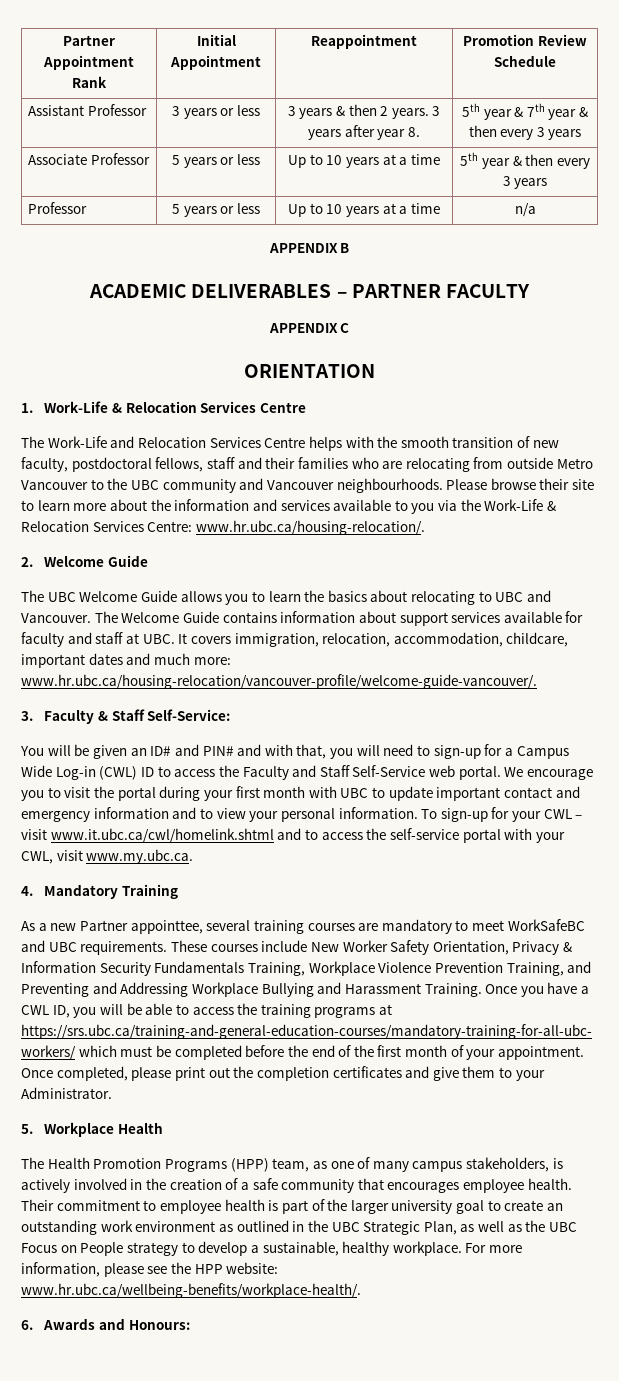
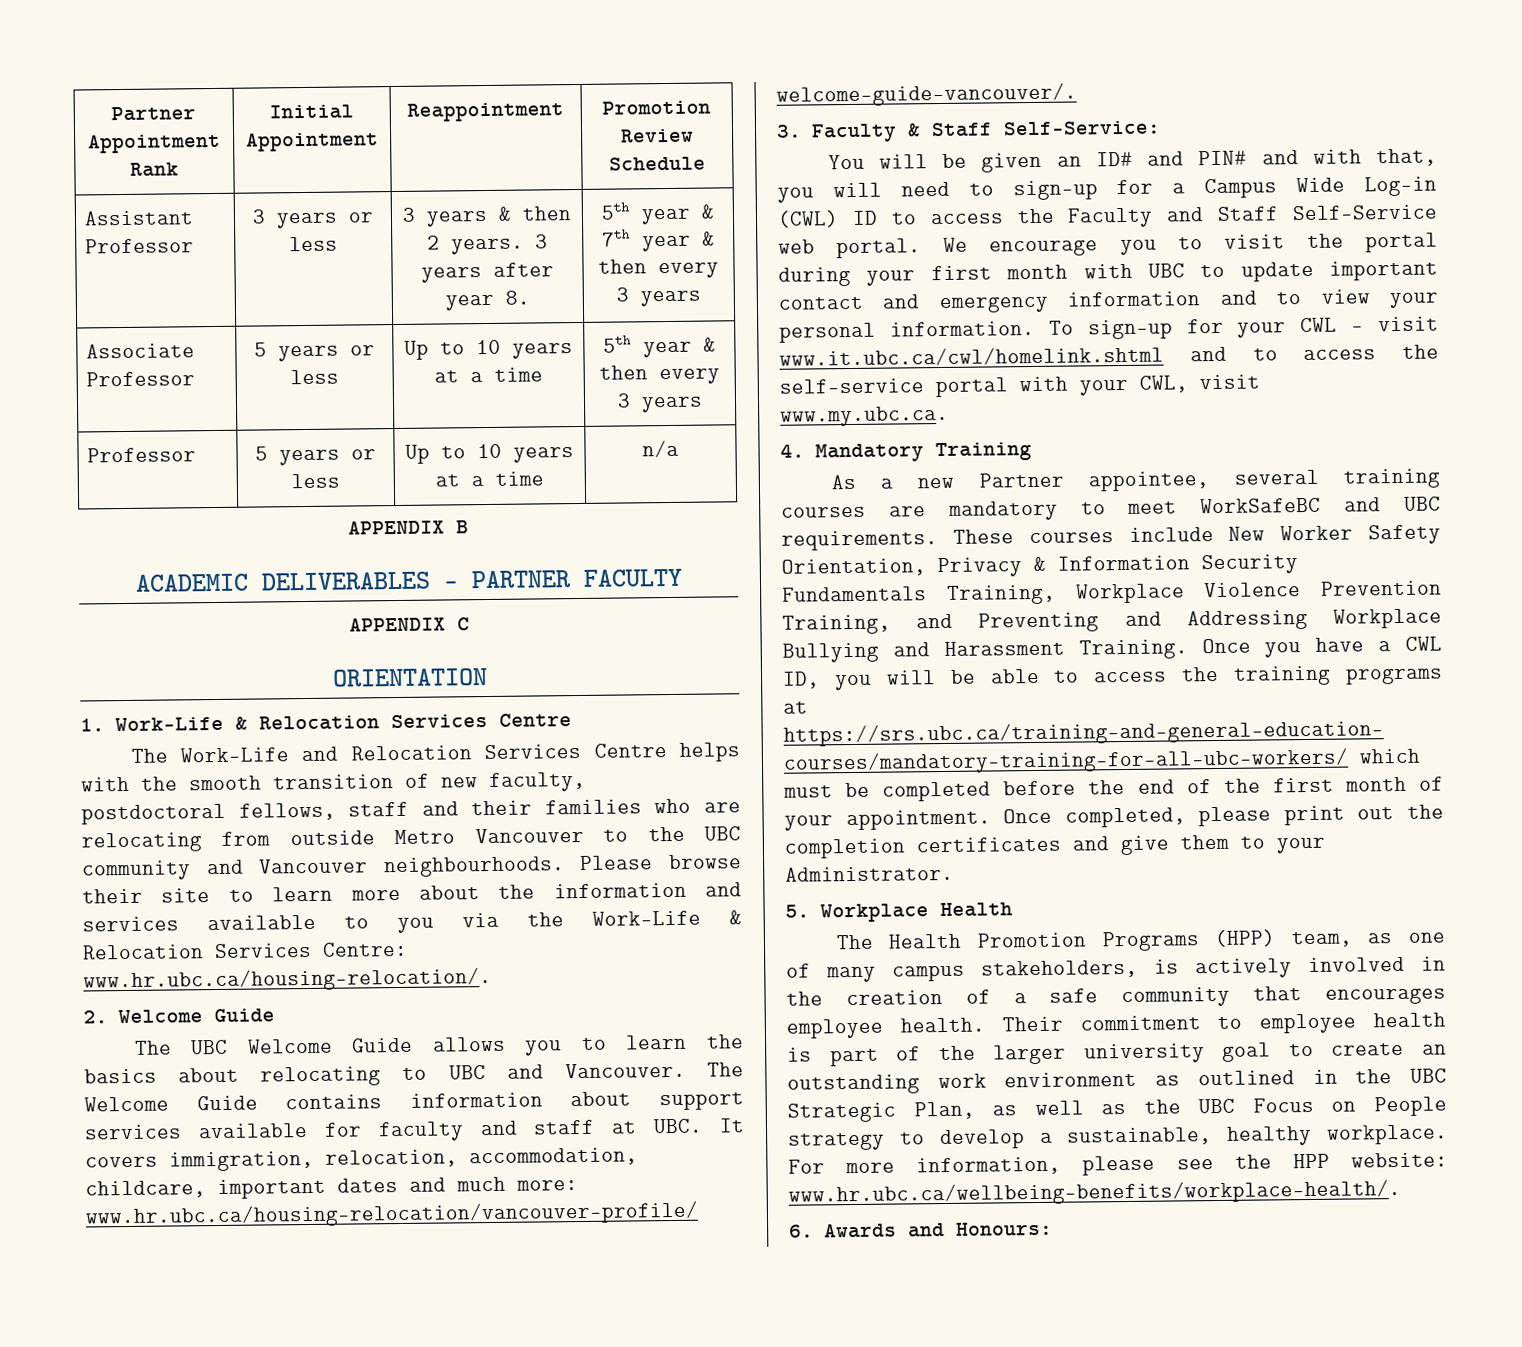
[130,920,203,934] appointtee, -> [1088,471,1211,492] appointee,

